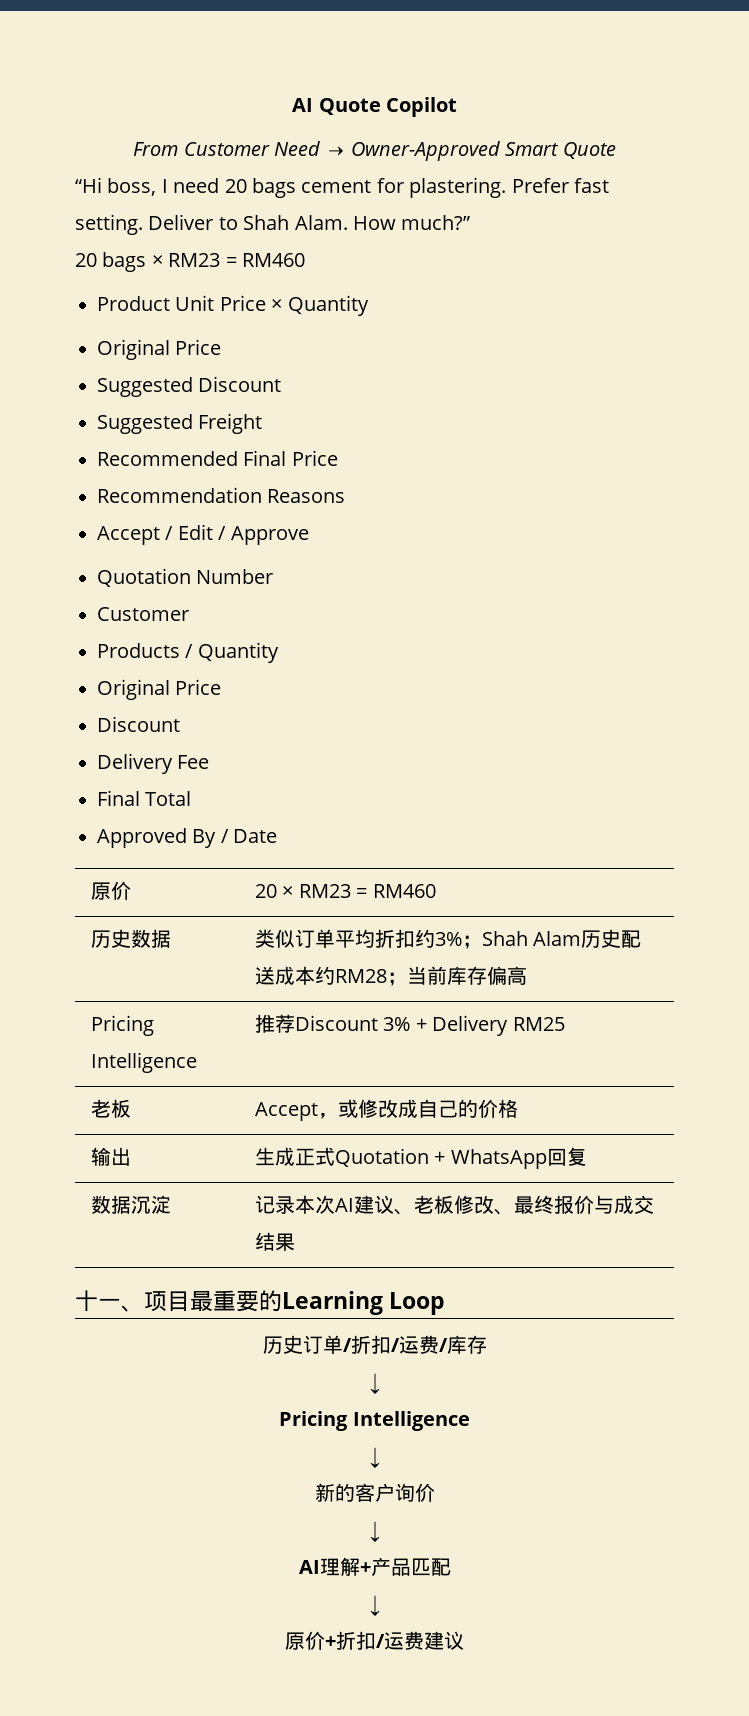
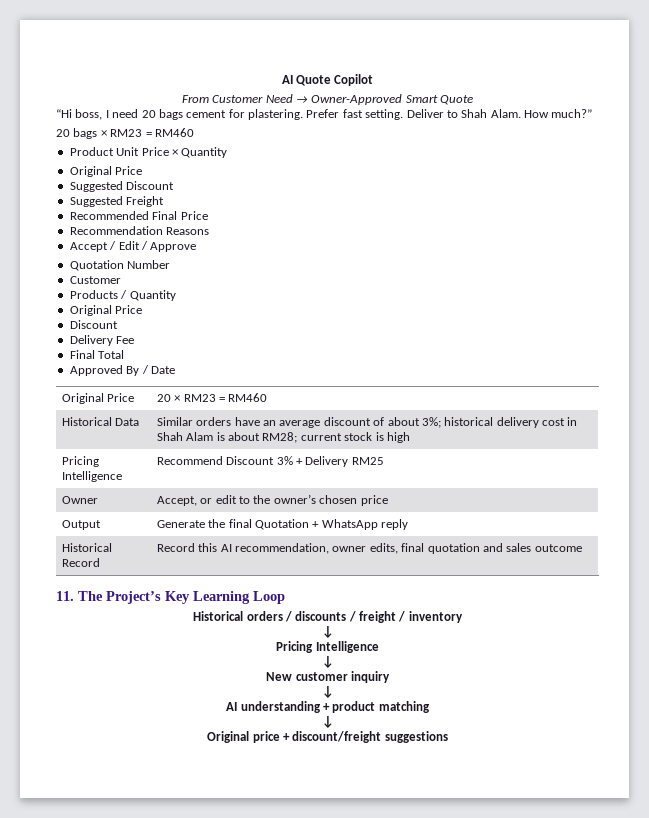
[90,881,131,900] 原价 -> [61,393,135,404] Original Price
[90,929,171,948] [254,929,642,949] [254,966,527,986] 历史数据 | 类似订单平均折扣约3%；Shah Alam历史配送成本约RM28；当前库存偏高 -> [61,417,140,426] [156,417,578,428] [156,432,410,443] Historical Data | Similar orders have an average discount of about 3%; historical delivery cost in Shah Alam is about RM28; current stock is high
[254,1014,295,1033] 推荐 -> [156,456,223,465] Recommend
[90,1099,131,1118] [254,1099,518,1121] [90,1147,131,1166] [254,1147,587,1169] [90,1195,171,1214] [254,1195,654,1215] [254,1232,295,1251] [75,1290,446,1315] [262,1335,487,1354] 老板 | Accept，或修改成自己的价格 // 输出 | 生成正式Quotation + WhatsApp回复 // 数据沉淀 | 记录本次AI建议、老板修改、最终报价与成交结果 // 十一、项目最重要的Learning Loop // 历史订单/折扣/运费/库存 -> [61,496,98,504] [156,494,388,506] [61,520,101,530] [156,519,409,530] [61,543,112,552] [61,558,100,567] [156,543,582,554] [56,591,285,604] [193,611,463,623] Owner | Accept, or edit to the owner’s chosen price // Output | Generate the final Quotation + WhatsApp reply // Historical Record | Record this AI recommendation, owner edits, final quotation and sales outcome // 11. The Project’s Key Learning Loop // Historical orders / discounts / freight / inventory
[314,1483,435,1502] 新的客户询价 -> [266,671,390,683] New customer inquiry
[319,1557,451,1576] [369,1595,380,1616] [285,1631,464,1650] 理解+产品匹配 // ↓ // 原价+折扣/运费建议 -> [240,701,430,713] [321,716,334,729] [207,731,448,743] understanding + product matching // ↓ // Original price + discount/freight suggestions

